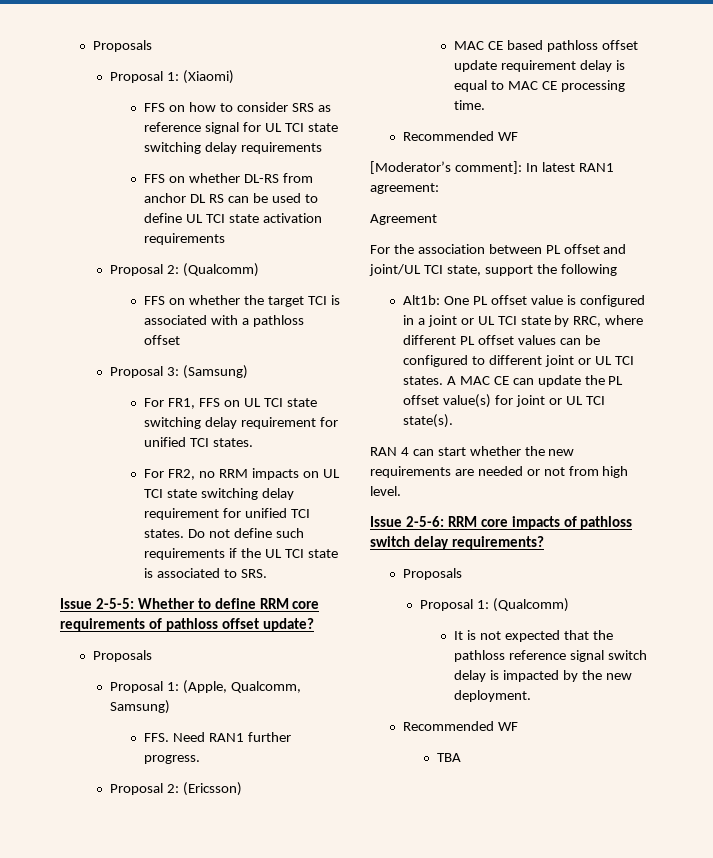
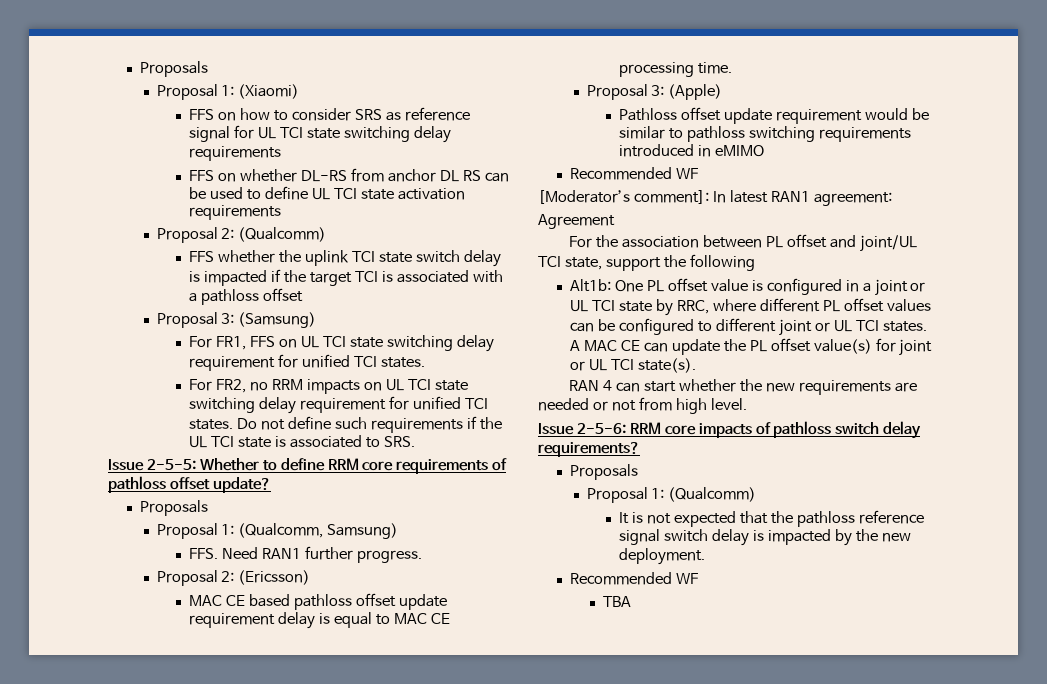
[169,295,265,305] on whether the -> [218,250,501,267] [189,269,306,286] whether the uplink TCI state switch delay is impacted if the
[183,680,301,694] (Apple, Qualcomm, -> [238,523,324,538] (Qualcomm,
(486, 105) none -> [586,84,723,100] [619,107,929,124] [619,126,911,142] [619,144,765,157] // Proposal 3: (Apple) // Pathloss offset update requirement would be similar to pathloss switching requirements introduced in eMIMO

